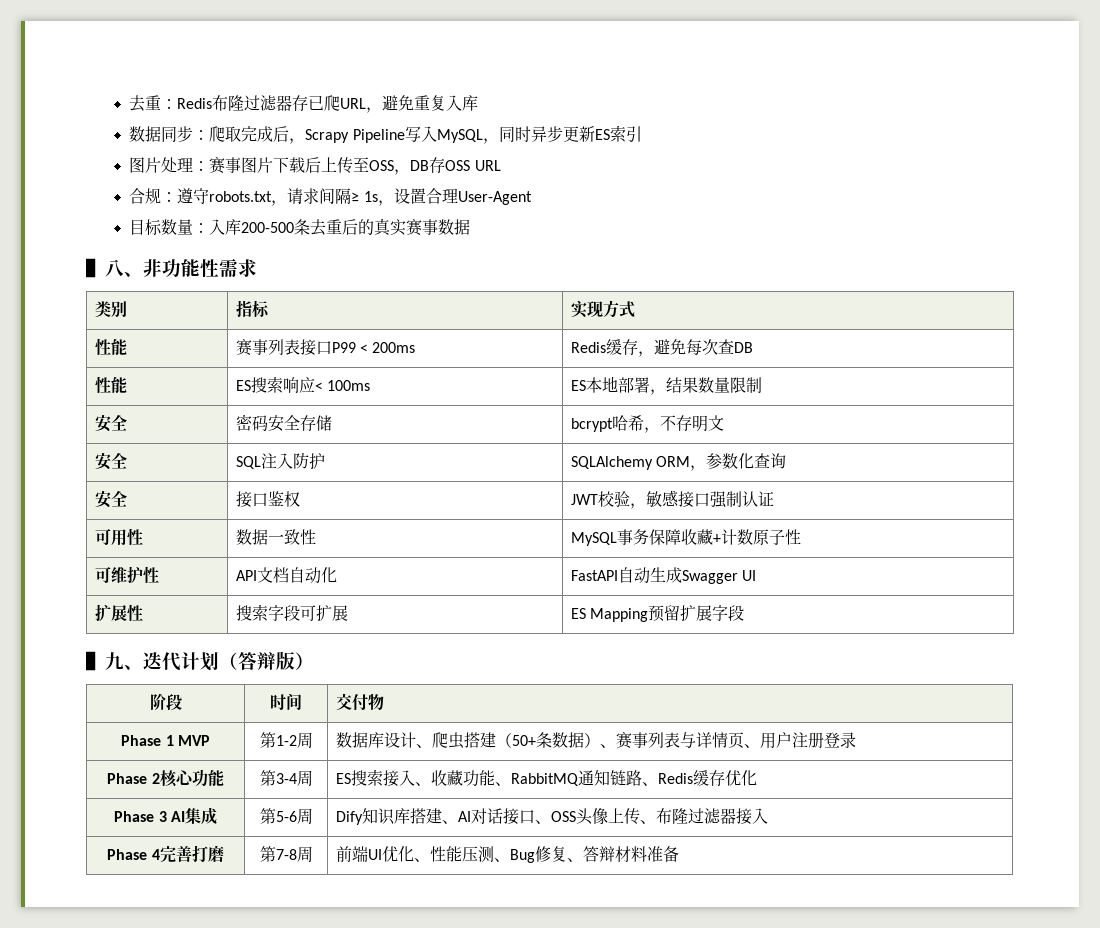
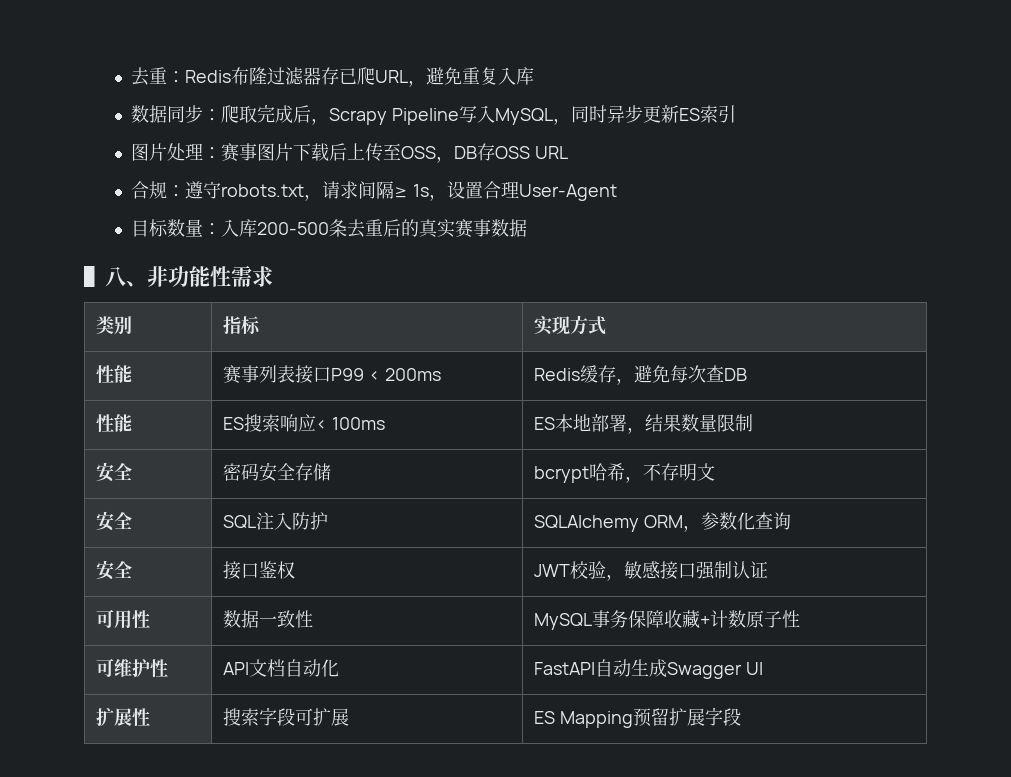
[86,651,314,671] [149,693,182,710] [270,693,302,710] [335,693,384,711] [121,735,210,746] [259,732,313,749] [335,732,856,749] [107,769,224,787] [259,770,313,787] [335,769,757,787] [114,807,217,825] [259,808,313,825] [335,808,768,825] [107,845,224,863] [259,846,313,863] [335,846,679,863] // ▌九、迭代计划（答辩版） // 阶段 | 时间 | 交付物 // Phase 1 MVP | 第1-2周 | 数据库设计、爬虫搭建（50+条数据）、赛事列表与详情页、用户注册登录 // Phase 2核心功能 | 第3-4周 | ES搜索接入、收藏功能、RabbitMQ通知链路、Redis缓存优化 // Phase 3 AI集成 | 第5-6周 | Dify知识库搭建、AI对话接口、OSS头像上传、布隆过滤器接入 // Phase 4完善打磨 | 第7-8周 | 前端UI优化、性能压测、Bug修复、答辩材料准备 -> (741, 717) none

